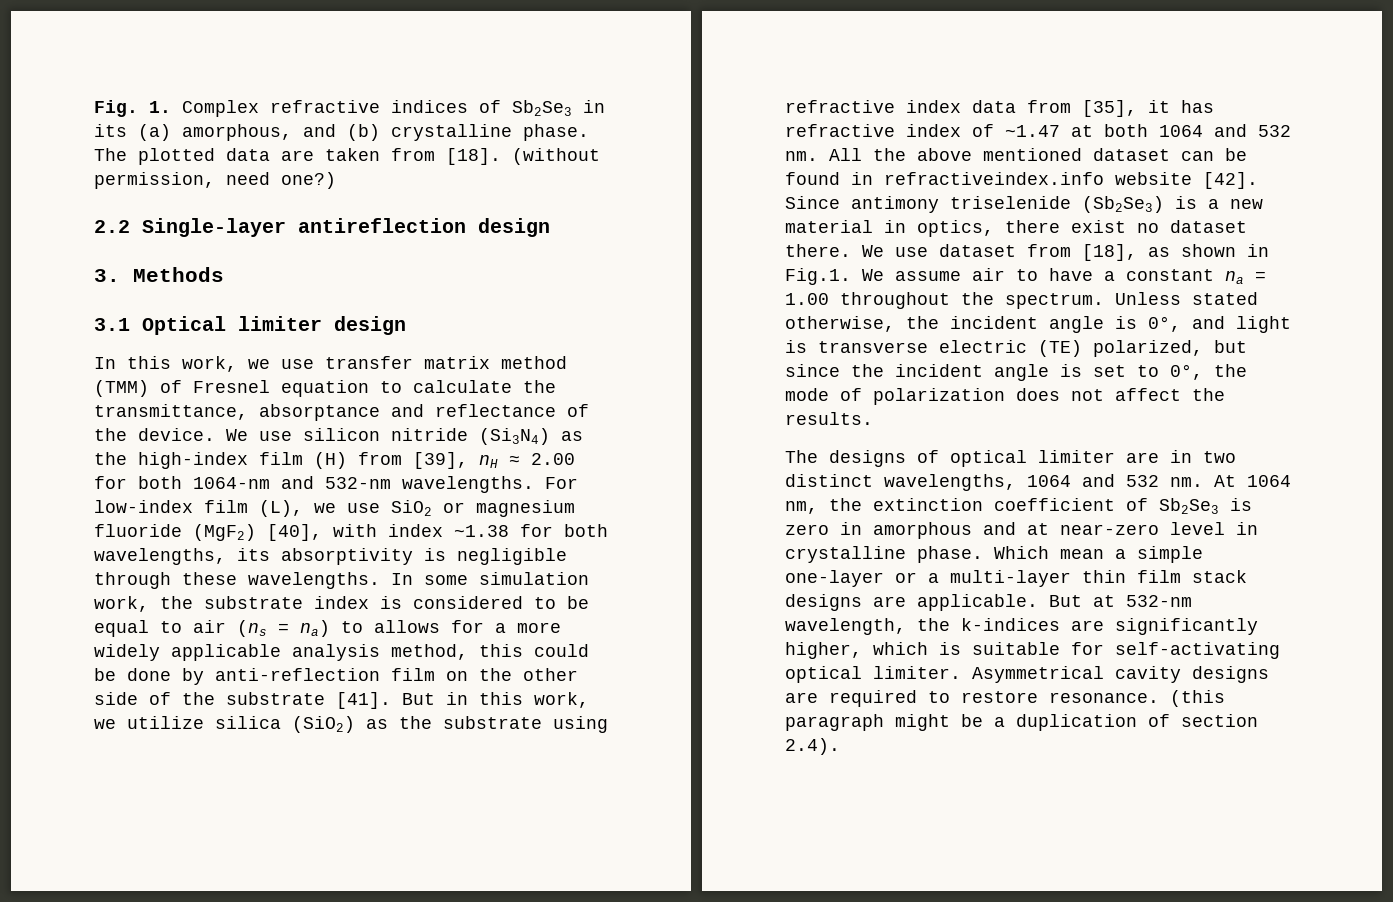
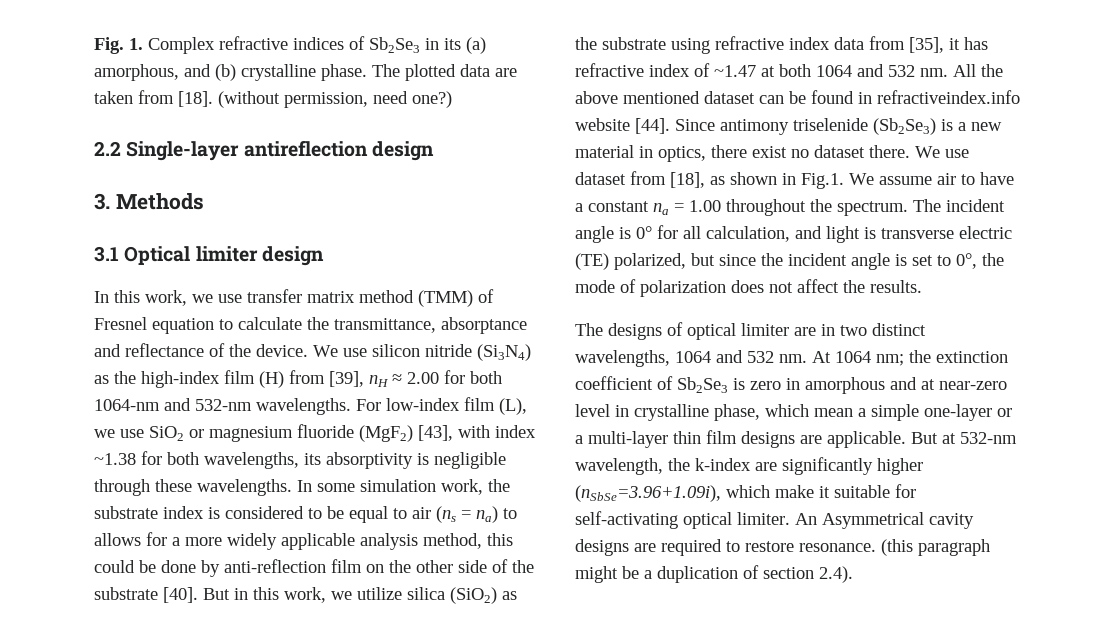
[267,524,322,541] [40], -> [418,425,453,441] [43],
[336,692,391,709] [41]. -> [163,587,198,603] [40].
[1203,172,1258,189] [42]. -> [635,118,670,134] [44].
[1115,292,1258,305] [785,316,1181,333] Unless stated otherwise, the incident angle is 0°, -> [913,199,1005,212] [575,225,790,243] The incident angle is 0° for all calculation,
[785,501,818,514] nm, -> [876,354,904,366] nm;
[917,546,1049,563] phase. Which -> [714,404,809,421] phase, which
[1192,570,1247,583] stack -> (737, 437) none
[961,618,1060,631] k-indices -> [695,458,751,471] k-index
[785,642,961,659] higher, which is -> [877,458,923,475] [575,485,830,502] higher (nSbSe=3.96+1.09i), which make it
(961, 672) none -> [795,513,817,525] An

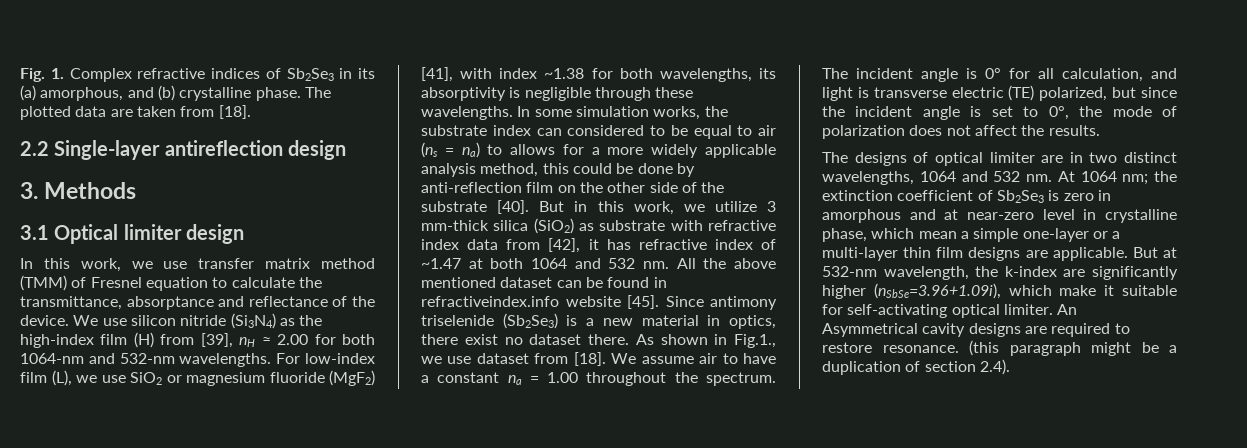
[218,91,452,108] (without permission, need one?) -> (251, 112) none
[418,425,453,441] [43], -> [421,67,453,82] [41],
[441,479,483,495] work, -> [653,106,701,120] works,
[208,507,220,519] is -> [536,128,562,136] can
(402, 593) none -> [767,201,776,212] [421,220,489,231] 3 mm-thick
[575,37,710,54] the substrate using -> [599,220,703,231] substrate with
[909,37,944,53] [35], -> [548,238,581,253] [42],
[635,118,670,134] [44]. -> [627,295,659,309] [45].
[915,146,969,158] [575,171,844,189] We use dataset from [18], as shown in Fig.1. -> [635,334,776,348] [421,352,606,366] As shown in Fig.1., we use dataset from [18].

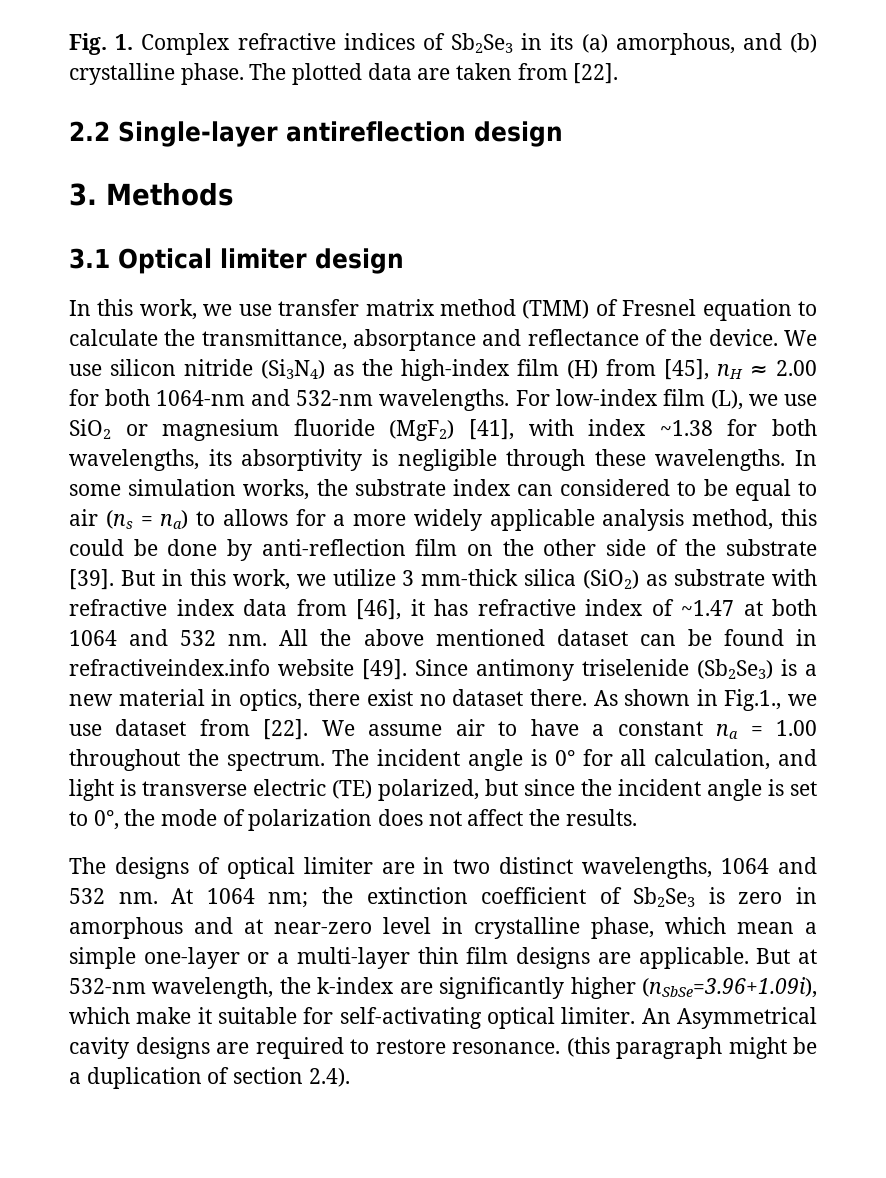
[218,105,251,119] [18]. -> [573,63,619,84] [22].
[200,333,233,348] [39], -> [664,359,709,380] [45],
[497,200,530,214] [40]. -> [69,569,114,590] [39].
[548,238,581,253] [42], -> [356,599,401,620] [46],
[627,295,659,309] [45]. -> [362,659,407,680] [49].
[573,352,606,366] [18]. -> [263,719,309,740] [22].

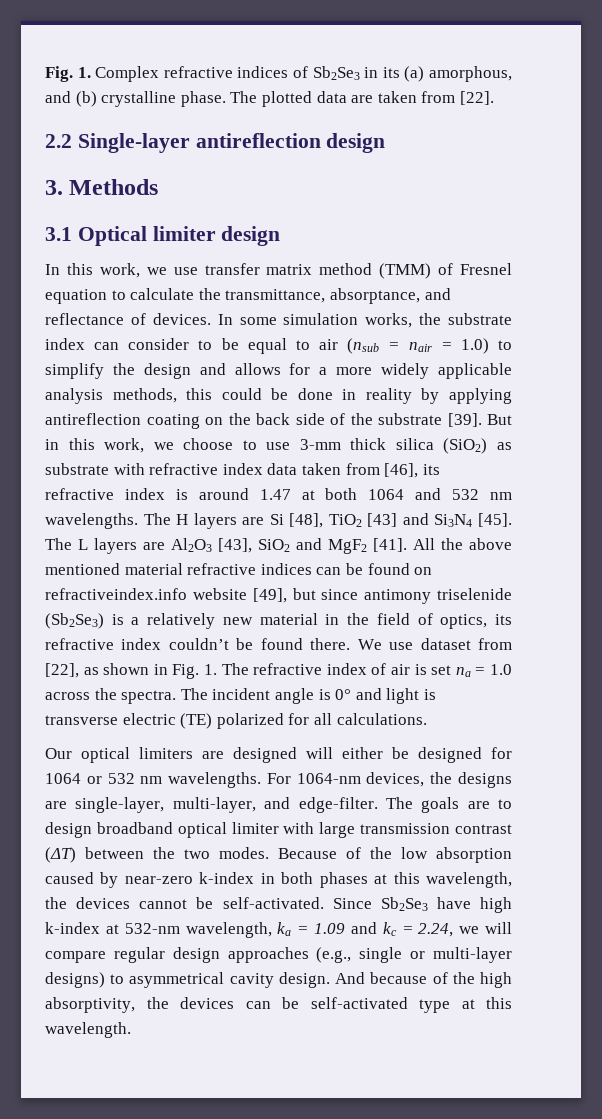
[353,329,476,351] absorptance -> [329,288,420,304] absorptance,
[671,329,818,346] [69,359,817,381] [69,389,817,411] [69,419,818,441] [69,449,786,471] the device. We use silicon nitride (Si3N4) as the high-index film (H) from [45], nH ≈ 2.00 for both 1064-nm and 532-nm wavelengths. For low-index film (L), we use SiO2 or magnesium fluoride (MgF2) [41], with index ~1.38 for both wavelengths, its absorptivity is negligible through these wavelengths. -> [152,313,211,325] devices.
[560,479,671,496] considered -> [128,338,190,350] consider
[105,510,216,529] (ns = na) to -> [347,338,512,354] [45,363,226,379] (nsub = nair = 1.0) to simplify the design and
[692,509,774,530] method, -> [112,388,177,403] methods,
[227,539,458,561] by anti-reflection film -> [342,388,512,404] [45,413,200,429] in reality by applying antireflection coating
[543,539,597,556] other -> [256,413,290,425] back
[332,569,519,586] utilize 3 mm-thick -> [183,438,387,450] choose to use 3-mm thick
(287, 607) none -> [301,463,341,475] taken
[410,599,734,616] it has refractive index of ~1.47 -> [422,464,440,475] [45,488,291,500] its refractive index is around 1.47
[228,634,268,646] nm. -> [489,492,512,500] [45,513,512,529] [45,538,407,554] nm wavelengths. The H layers are Si [48], TiO2 [43] and Si3N4 [45]. The L layers are Al2O3 [43], SiO2 and MgF2 [41].
[556,629,628,646] dataset -> [124,563,312,575] material refractive indices
[796,629,818,646] in -> [414,567,433,575] on
[362,659,468,680] [49]. Since -> [252,588,359,603] [49], but since
(817, 670) none -> [147,613,216,629] relatively
[238,689,817,711] [69,719,817,740] [69,749,325,771] optics, there exist no dataset there. As shown in Fig.1., we use dataset from [22]. We assume air to have a constant na = 1.00 throughout the spectrum. -> [347,613,513,629] [45,638,513,650] [45,663,513,679] [45,688,177,704] the field of optics, its refractive index couldn’t be found there. We use dataset from [22], as shown in Fig. 1. The refractive index of air is set na = 1.0 across the spectra.
[582,749,771,770] for all calculation, -> (352, 694) none
[378,779,817,801] [69,809,637,831] [69,857,817,879] [69,887,818,908] [69,917,817,939] [69,947,818,969] [69,977,818,999] [69,1007,817,1029] [69,1037,817,1059] [69,1067,350,1089] polarized, but since the incident angle is set to 0°, the mode of polarization does not affect the results. // The designs of optical limiter are in two distinct wavelengths, 1064 and 532 nm. At 1064 nm; the extinction coefficient of Sb2Se3 is zero in amorphous and at near-zero level in crystalline phase, which mean a simple one-layer or a multi-layer thin film designs are applicable. But at 532-nm wavelength, the k-index are significantly higher (nSbSe=3.96+1.09i), which make it suitable for self-activating optical limiter. An Asymmetrical cavity designs are required to restore resonance. (this paragraph might be a duplication of section 2.4). -> [216,713,427,729] [45,747,512,763] [45,772,512,788] [45,797,512,813] [45,822,512,838] [45,847,512,863] [45,872,513,888] [45,897,512,913] [45,922,512,938] [45,947,512,963] [45,972,512,988] [45,997,512,1013] [45,1022,131,1038] polarized for all calculations. // Our optical limiters are designed will either be designed for 1064 or 532 nm wavelengths. For 1064-nm devices, the designs are single-layer, multi-layer, and edge-filter. The goals are to design broadband optical limiter with large transmission contrast (ΔT) between the two modes. Because of the low absorption caused by near-zero k-index in both phases at this wavelength, the devices cannot be self-activated. Since Sb2Se3 have high k-index at 532-nm wavelength, ka = 1.09 and kc = 2.24, we will compare regular design approaches (e.g., single or multi-layer designs) to asymmetrical cavity design. And because of the high absorptivity, the devices can be self-activated type at this wavelength.

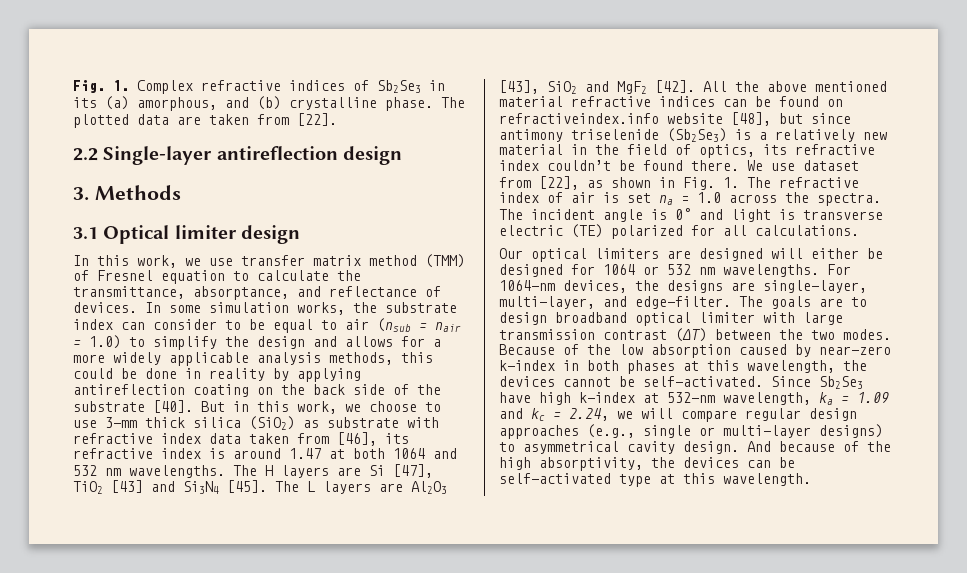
[447,413,482,427] [39]. -> [153,400,193,413] [40].
[289,513,324,528] [48], -> [393,464,433,478] [47],
[373,538,407,552] [41]. -> [655,80,695,93] [42].
[252,588,287,603] [49], -> [731,112,771,126] [48],

